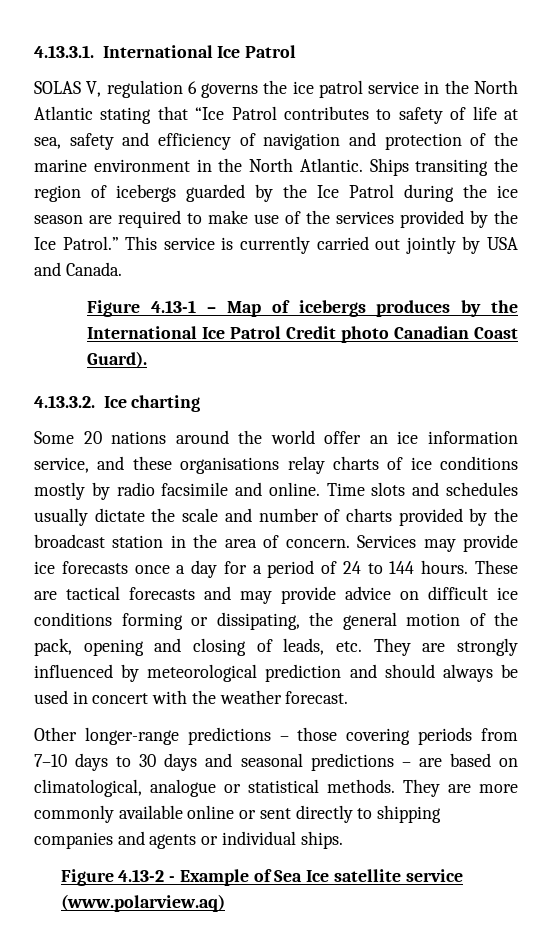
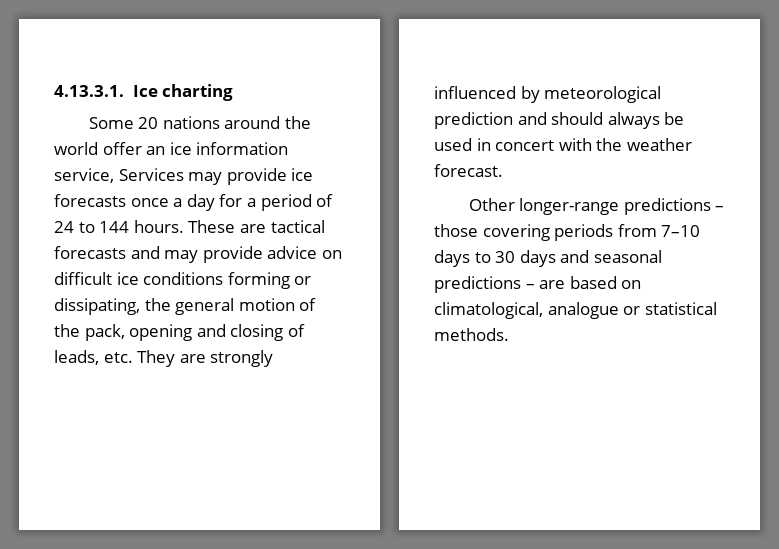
[102,45,297,58] [34,80,518,98] [34,106,518,124] [34,132,518,150] [34,158,518,176] [34,184,518,202] [34,210,518,228] [34,236,519,254] [34,262,122,276] [87,300,519,317] [87,326,518,343] [87,351,148,368] [34,395,95,408] International Ice Patrol // SOLAS V, regulation 6 governs the ice patrol service in the North Atlantic stating that “Ice Patrol contributes to safety of life at sea, safety and efficiency of navigation and protection of the marine environment in the North Atlantic. Ships transiting the region of icebergs guarded by the Ice Patrol during the ice season are required to make use of the services provided by the Ice Patrol.” This service is currently carried out jointly by USA and Canada. // Figure 4.13-1 – Map of icebergs produces by the International Ice Patrol Credit photo Canadian Coast Guard). // 4.13.3.2. -> (124, 91) none
[97,456,518,474] [34,482,518,500] [34,508,518,526] [34,534,350,548] and these organisations relay charts of ice conditions mostly by radio facsimile and online. Time slots and schedules usually dictate the scale and number of charts provided by the broadcast station in the area of concern. -> (114, 175) none
[403,779,518,797] [34,805,442,823] [34,831,343,849] [60,869,463,886] [60,894,225,912] They are more commonly available online or sent directly to shipping companies and agents or individual ships. // Figure 4.13-2 - Example of Sea Ice satellite service (www.polarview.aq) -> (509, 334) none

